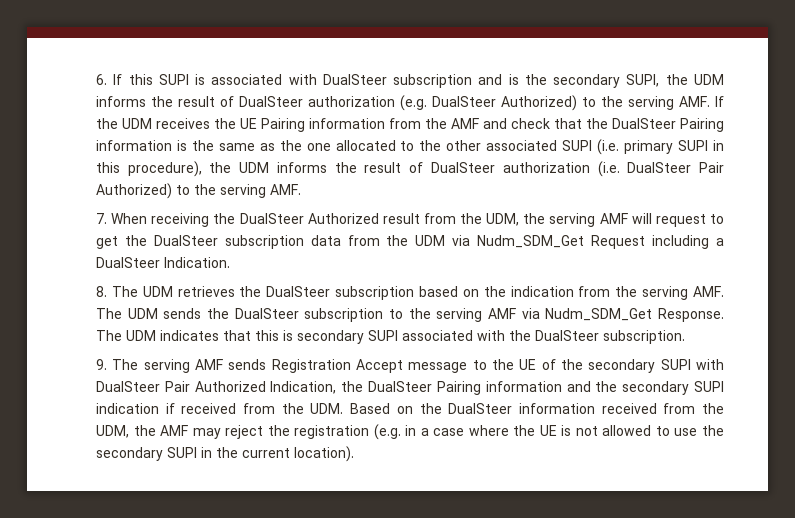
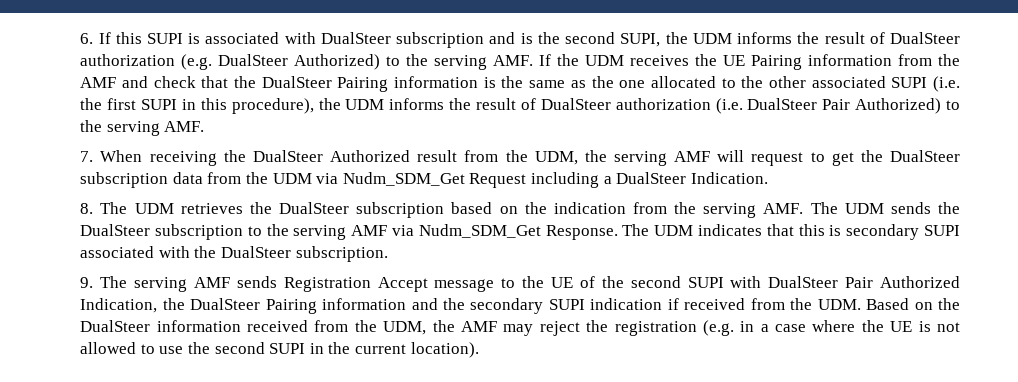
[553,74,621,88] secondary -> [565,32,616,44] second
[624,140,674,154] primary -> [80,98,137,110] the first
[588,359,656,373] secondary -> [630,276,681,288] second
[95,447,163,461] secondary -> [214,342,265,354] second

